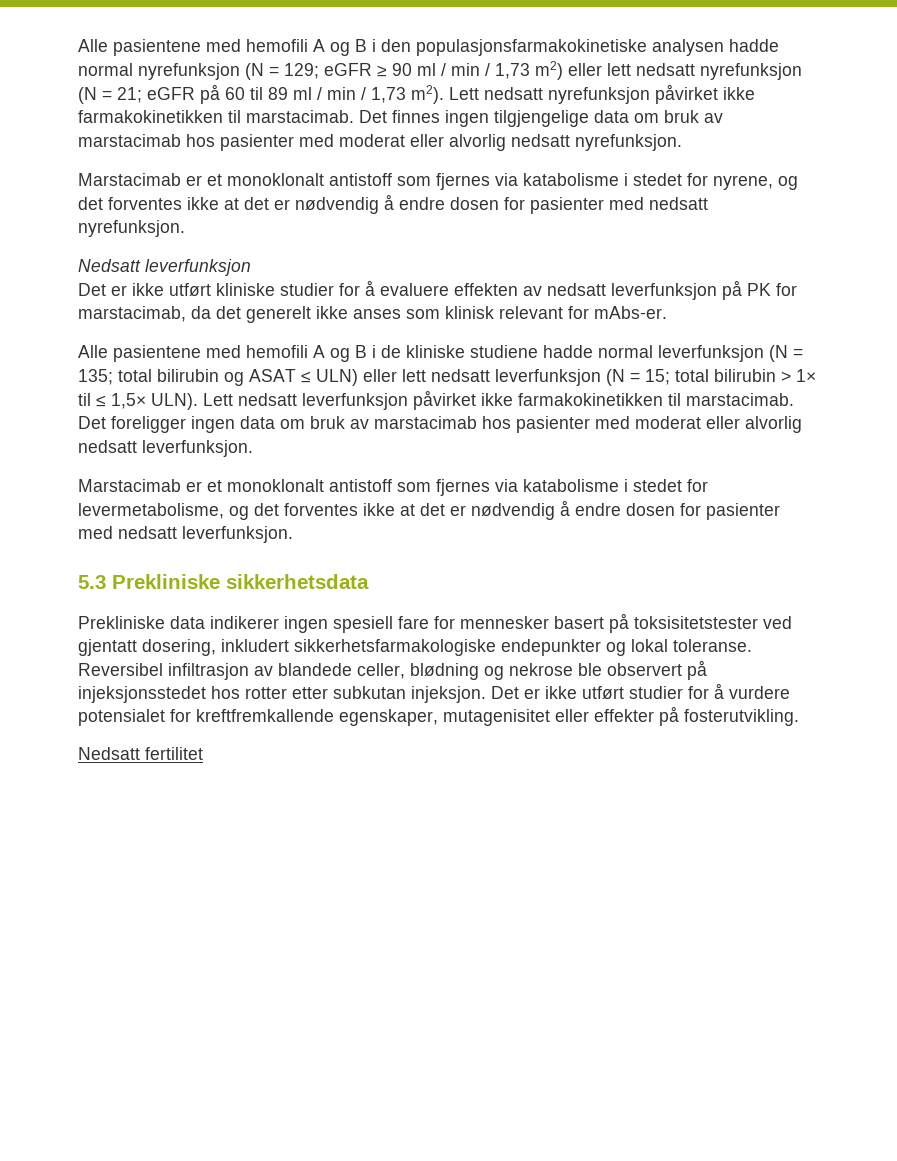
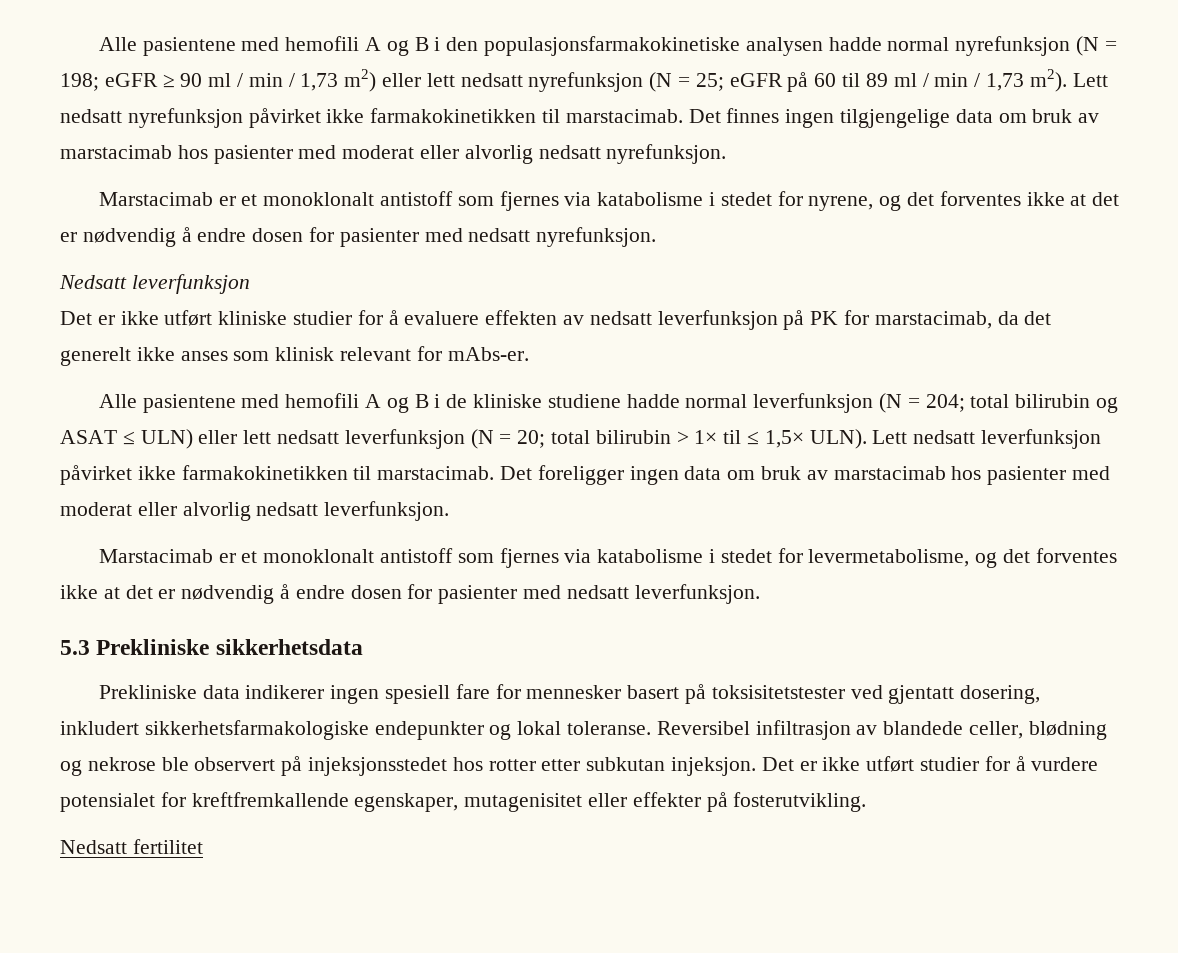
[284,63,319,79] 129; -> [60,73,99,91] 198;
[117,87,142,103] 21; -> [695,73,724,91] 25;
[78,369,113,385] 135; -> [925,394,965,412] 204;
[645,369,670,385] 15; -> [517,430,546,448] 20;

